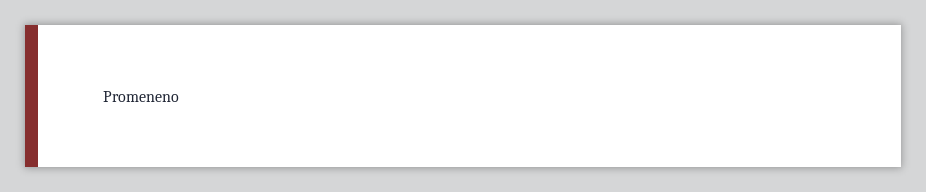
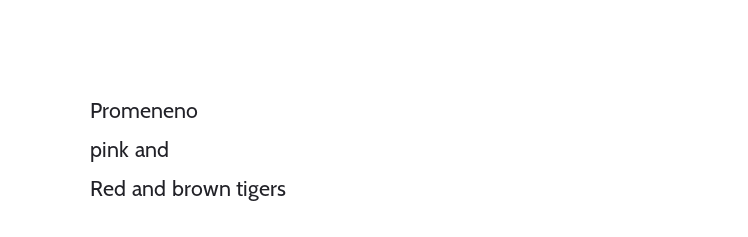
(179, 96) none -> [90,141,169,162] [90,180,287,201] // pink and // Red and brown tigers

